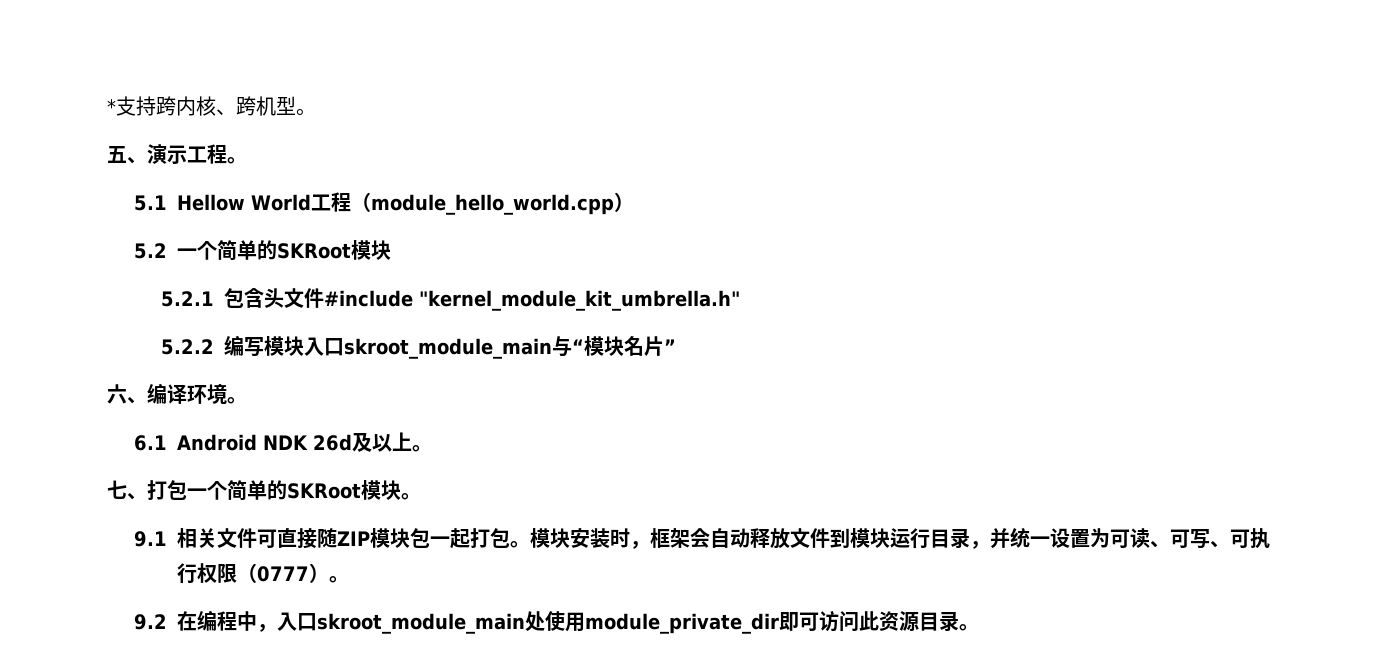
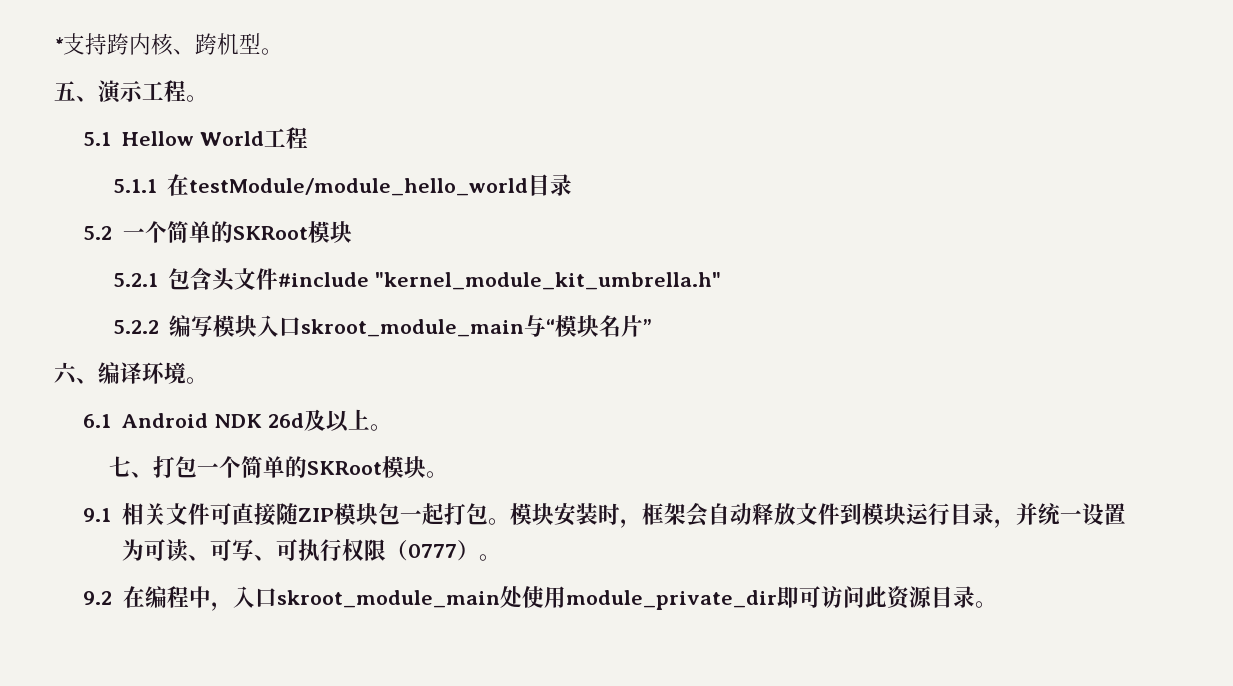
[350,192,634,215] （module_hello_world.cpp） -> [112,174,573,196] // 5.1.1在testModule/module_hello_world目录

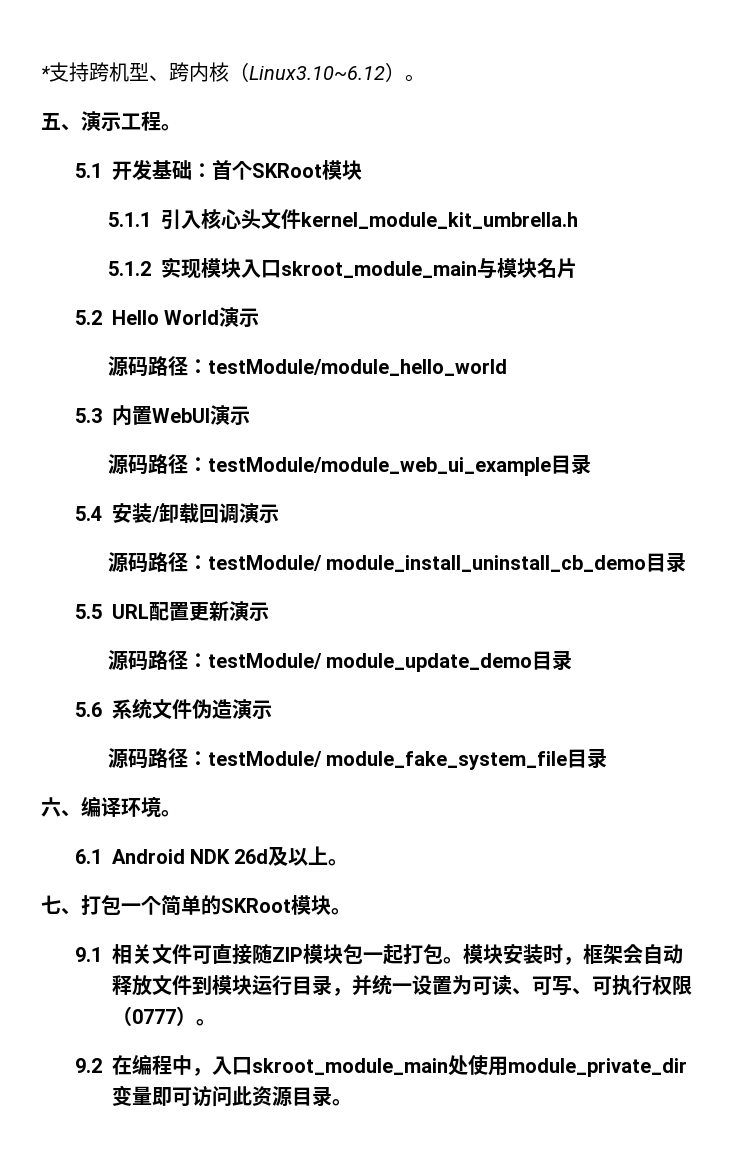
[129,33,261,56] 内核、跨机型 -> [109,62,405,82] 机型、跨内核（Linux3.10~6.12）
[122,127,308,149] [112,174,573,196] [83,221,353,243] [112,267,722,291] [112,315,214,337] Hellow World工程 // 5.1.1在testModule/module_hello_world目录 // 5.2一个简单的SKRoot模块 // 5.2.1包含头文件#include "kernel_module_kit_umbrella.h" // 5.2.2编写 -> [111,160,362,180] [108,209,579,230] [108,257,202,279] 开发基础：首个SKRoot模块 // 5.1.1引入核心头文件kernel_module_kit_umbrella.h // 5.1.2实现
[546,319,556,334] “ -> (498, 268) none
[643,319,653,334] ” -> [74,307,259,327] [108,356,508,377] [74,405,250,426] [108,454,592,476] [74,503,279,524] [108,552,687,573] [74,601,269,621] [108,650,573,672] [74,698,272,719] [108,748,608,770] // 5.2 Hello World演示 // 源码路径：testModule/module_hello_world // 5.3内置WebUI演示 // 源码路径：testModule/module_web_ui_example目录 // 5.4安装/卸载回调演示 // 源码路径：testModule/ module_install_uninstall_cb_demo目录 // 5.5 URL配置更新演示 // 源码路径：testModule/ module_update_demo目录 // 5.6系统文件伪造演示 // 源码路径：testModule/ module_fake_system_file目录
(778, 600) none -> [111,1085,152,1106] 变量

